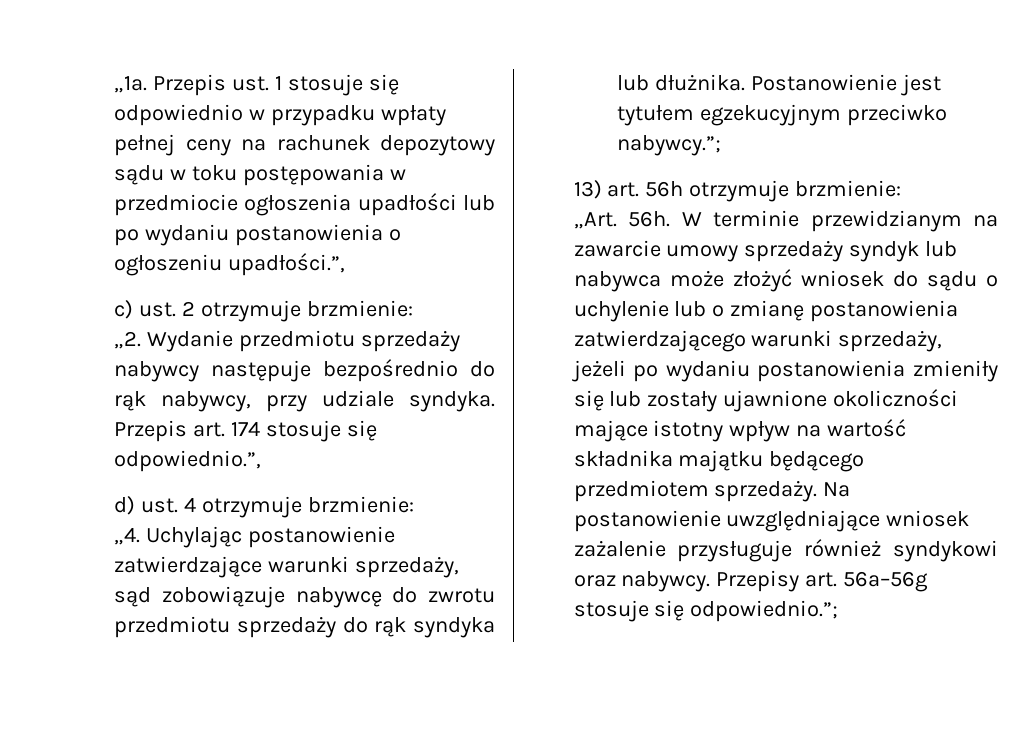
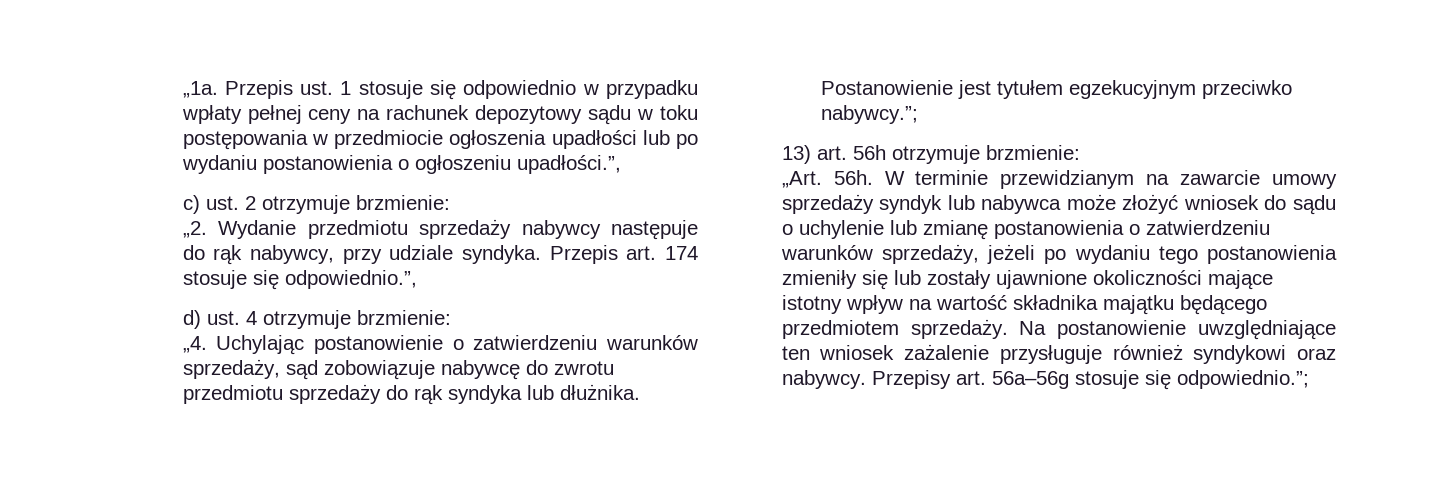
[323,359,459,382] bezpośrednio -> (698, 230) none
[114,556,350,578] zatwierdzające warunki -> [452,335,698,350] o zatwierdzeniu warunków
[712,305,725,317] o -> (917, 227) none
[573,330,833,352] zatwierdzającego warunki -> [1128,220,1270,235] [780,245,873,260] o zatwierdzeniu warunków
(750, 371) none -> [1158,246,1198,264] tego
(881, 521) none -> [781,346,810,360] ten

